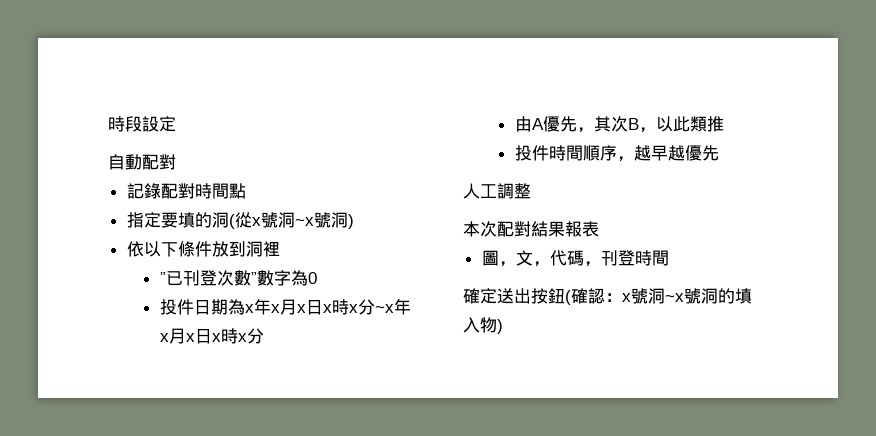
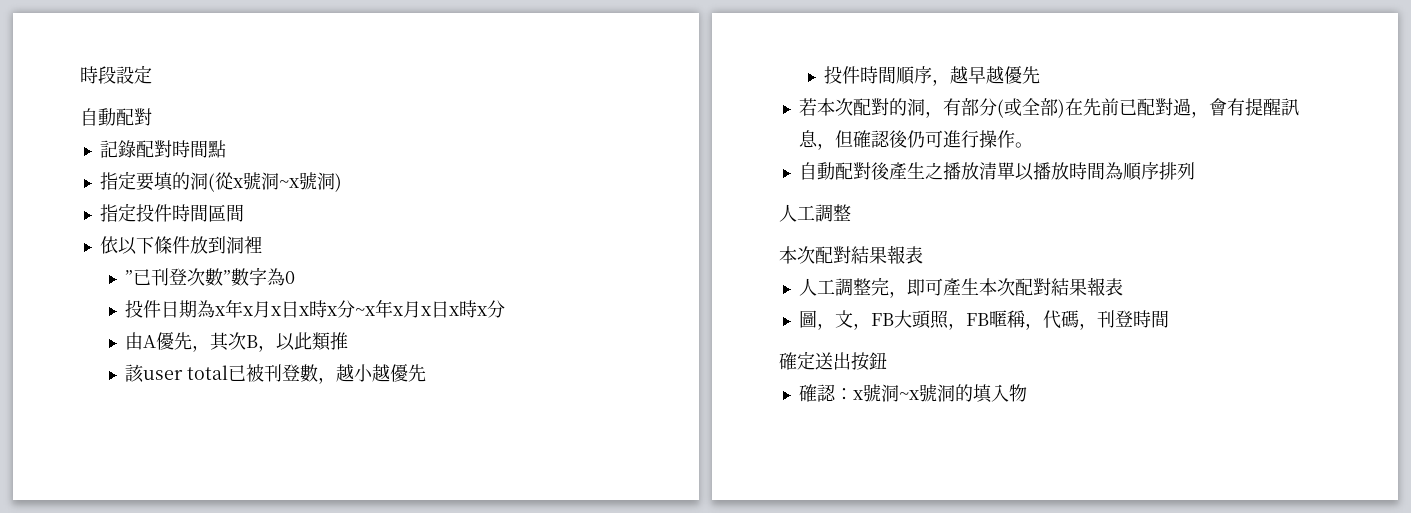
(354, 221) none -> [99,203,244,222] // 指定投件時間區間
(724, 124) none -> [125,364,427,384] // 該user total已被刊登數，越小越優先
(719, 153) none -> [798,98,1299,118] [798,130,1033,150] [798,162,1195,181] // 若本次配對的洞，有部分(或全部)在先前已配對過，會有提醒訊息，但確認後仍可進行操作。 // 自動配對後產生之播放清單以播放時間為順序排列
[481,250,533,267] 圖，文 -> [798,277,1123,298] [798,310,1026,330] 人工調整完，即可產生本次配對結果報表 // 圖，文，FB大頭照，FB暱稱
[565,290,571,305] ( -> (887, 361) //
[497,319,503,334] ) -> (1027, 393) none

